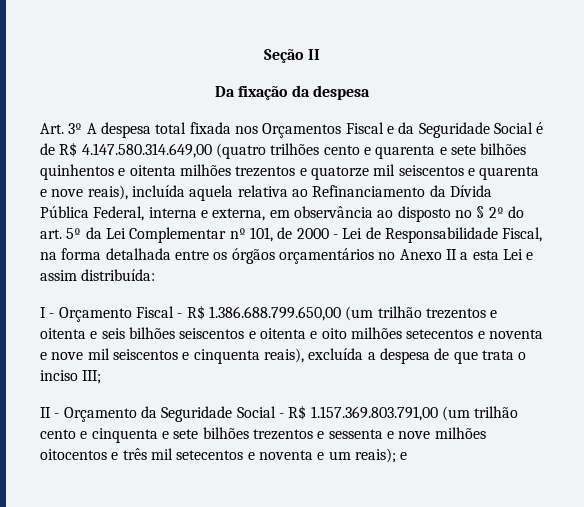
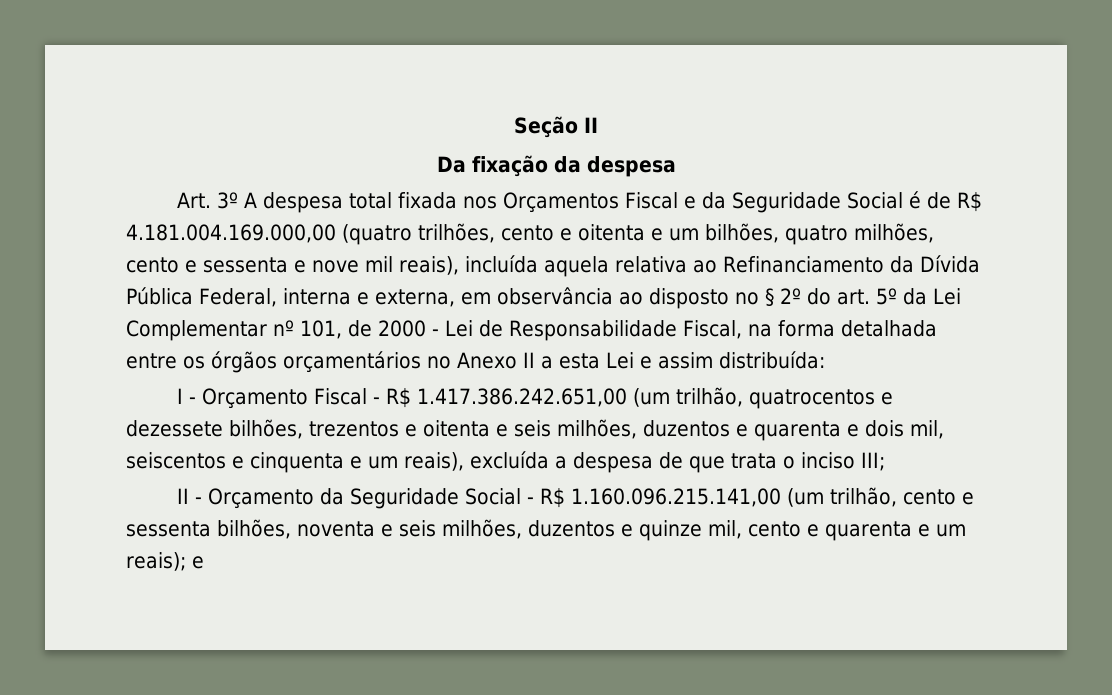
[81,143,527,159] [40,164,540,180] [40,189,84,197] 4.147.580.314.649,00 (quatro trilhões cento e quarenta e sete bilhões quinhentos e oitenta milhões trezentos e quatorze mil seiscentos e quarenta e nove -> [126,223,934,245] [126,256,393,273] 4.181.004.169.000,00 (quatro trilhões, cento e oitenta e um bilhões, quatro milhões, cento e sessenta e nove mil
[208,306,422,321] 1.386.688.799.650,00 (um trilhão -> [417,387,894,409] [126,419,303,439] 1.417.386.242.651,00 (um trilhão, quatrocentos e dezessete bilhões,
[128,327,543,339] [40,348,110,360] bilhões seiscentos e oitenta e oito milhões setecentos e noventa e nove mil -> [557,419,944,441] milhões, duzentos e quarenta e dois mil,
(260, 356) none -> [350,456,398,469] e um
[310,406,519,421] [40,427,486,443] [40,448,313,460] 1.157.369.803.791,00 (um trilhão cento e cinquenta e sete bilhões trezentos e sessenta e nove milhões oitocentos e três mil setecentos e noventa -> [571,487,975,507] [126,519,912,541] 1.160.096.215.141,00 (um trilhão, cento e sessenta bilhões, noventa e seis milhões, duzentos e quinze mil, cento e quarenta

